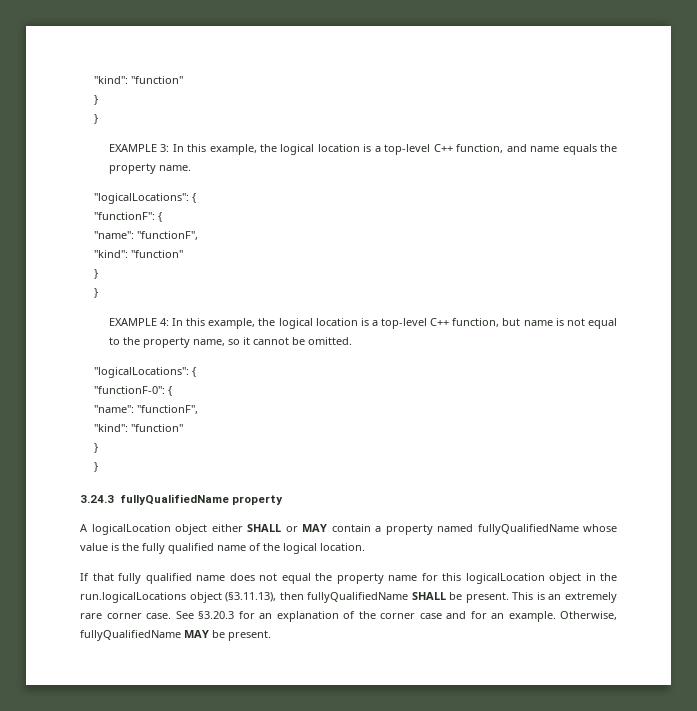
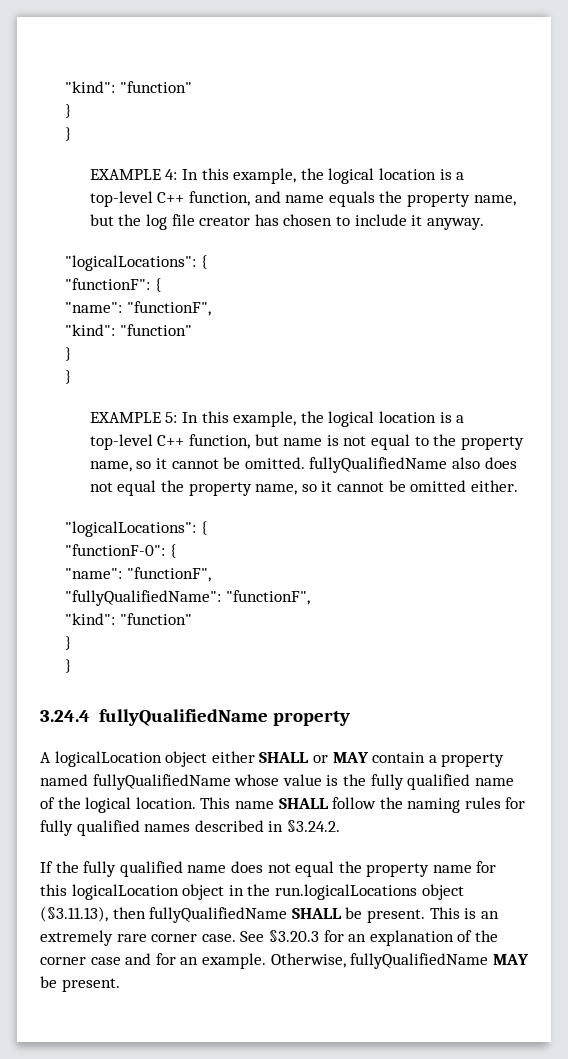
[94,76,184,84] [94,95,99,105] [94,114,99,124] [108,144,170,152] "kind": "function" // } // } // EXAMPLE 3: -> [64,81,192,93] [64,104,72,118] [64,127,72,141] [89,169,178,180] "kind": "function" // } // } // EXAMPLE 4:
[158,165,191,171] name. -> [473,195,516,206] [89,214,484,230] name, but the log file creator has chosen to include it anyway.
[159,318,169,326] 4: -> [165,412,178,423] 5:
(352, 341) none -> [309,457,517,473] [89,480,518,496] fullyQualifiedName also does not equal the property name, so it cannot be omitted either.
[94,424,184,432] [94,443,99,453] [94,462,99,472] [80,495,114,503] // "kind": "function" // } // } // 3.24.3 -> [64,590,310,606] [64,613,192,625] [64,636,72,650] [64,659,72,673] [40,710,90,722] // "fullyQualifiedName": "functionF", // "kind": "function" // } // } // 3.24.4
(365, 547) none -> [200,797,526,813] [40,820,340,836] This name SHALL follow the naming rules for fully qualified names described in §3.24.2.
[92,573,114,581] that -> [55,861,79,873] the

